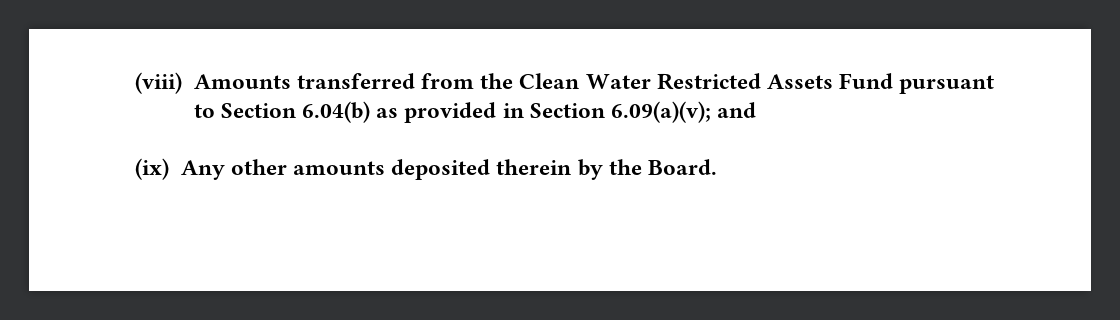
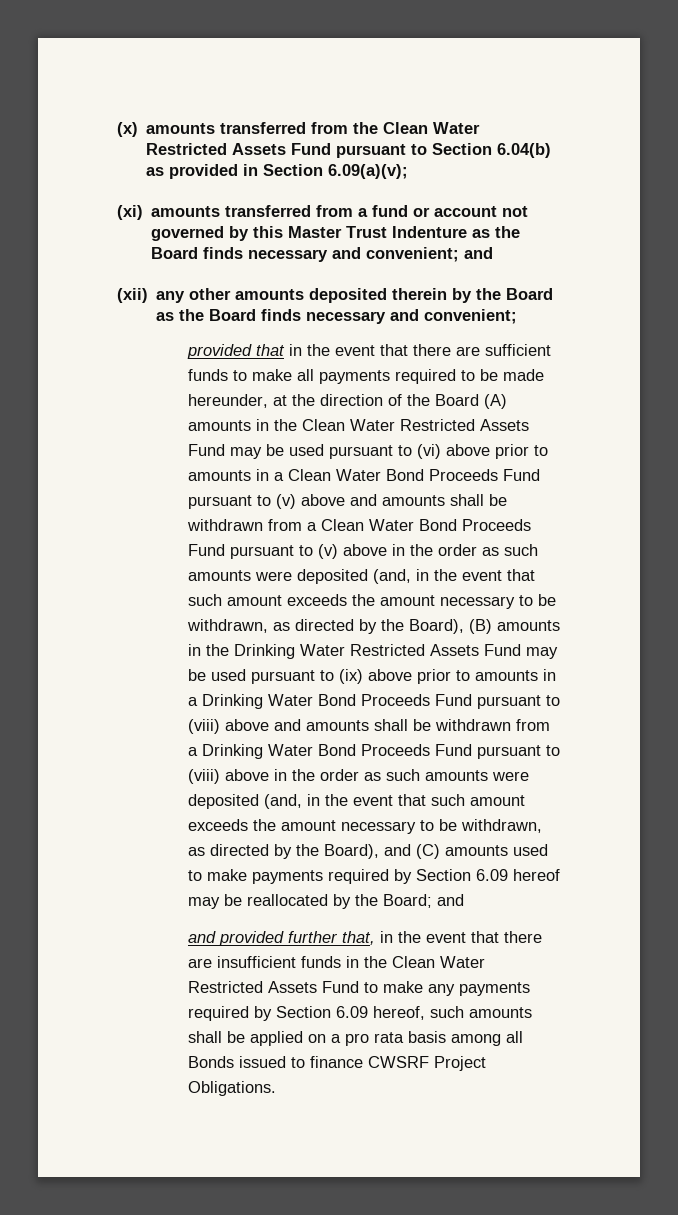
[135,72,291,94] (viii) Amounts -> [117,122,216,137] (x) amounts
[717,102,757,118] [135,158,225,180] and // (ix) Any -> [117,205,529,220] [151,226,521,241] [151,247,494,262] [117,288,186,303] // (xi) amounts transferred from a fund or account not governed by this Master Trust Indenture as the Board finds necessary and convenient; and // (xii) any
[647,159,717,175] Board. -> [506,288,554,300] [156,309,518,324] [187,344,552,359] [188,369,545,384] [188,394,508,409] [188,419,530,431] [188,444,549,459] [188,469,541,481] [188,494,508,509] [187,519,532,531] [188,544,539,559] [188,569,536,584] [188,594,557,609] [187,619,561,634] [188,644,559,659] [188,669,557,684] [188,694,561,709] [188,719,551,734] [188,744,561,759] [188,769,530,784] [188,794,526,809] [188,819,543,834] [188,844,549,859] [188,869,561,884] [188,894,465,909] [188,931,543,946] [188,956,486,968] [188,981,531,996] [188,1006,533,1021] [188,1031,524,1046] [188,1056,487,1071] [188,1081,277,1096] Board as the Board finds necessary and convenient; // provided that in the event that there are sufficient funds to make all payments required to be made hereunder, at the direction of the Board (A) amounts in the Clean Water Restricted Assets Fund may be used pursuant to (vi) above prior to amounts in a Clean Water Bond Proceeds Fund pursuant to (v) above and amounts shall be withdrawn from a Clean Water Bond Proceeds Fund pursuant to (v) above in the order as such amounts were deposited (and, in the event that such amount exceeds the amount necessary to be withdrawn, as directed by the Board), (B) amounts in the Drinking Water Restricted Assets Fund may be used pursuant to (ix) above prior to amounts in a Drinking Water Bond Proceeds Fund pursuant to (viii) above and amounts shall be withdrawn from a Drinking Water Bond Proceeds Fund pursuant to (viii) above in the order as such amounts were deposited (and, in the event that such amount exceeds the amount necessary to be withdrawn, as directed by the Board), and (C) amounts used to make payments required by Section 6.09 hereof may be reallocated by the Board; and // and provided further that, in the event that there are insufficient funds in the Clean Water Restricted Assets Fund to make any payments required by Section 6.09 hereof, such amounts shall be applied on a pro rata basis among all Bonds issued to finance CWSRF Project Obligations.

